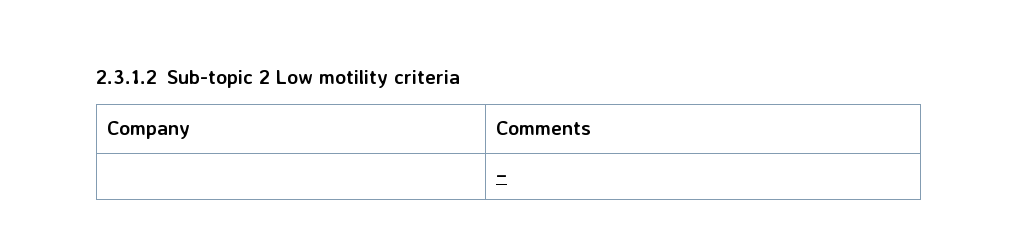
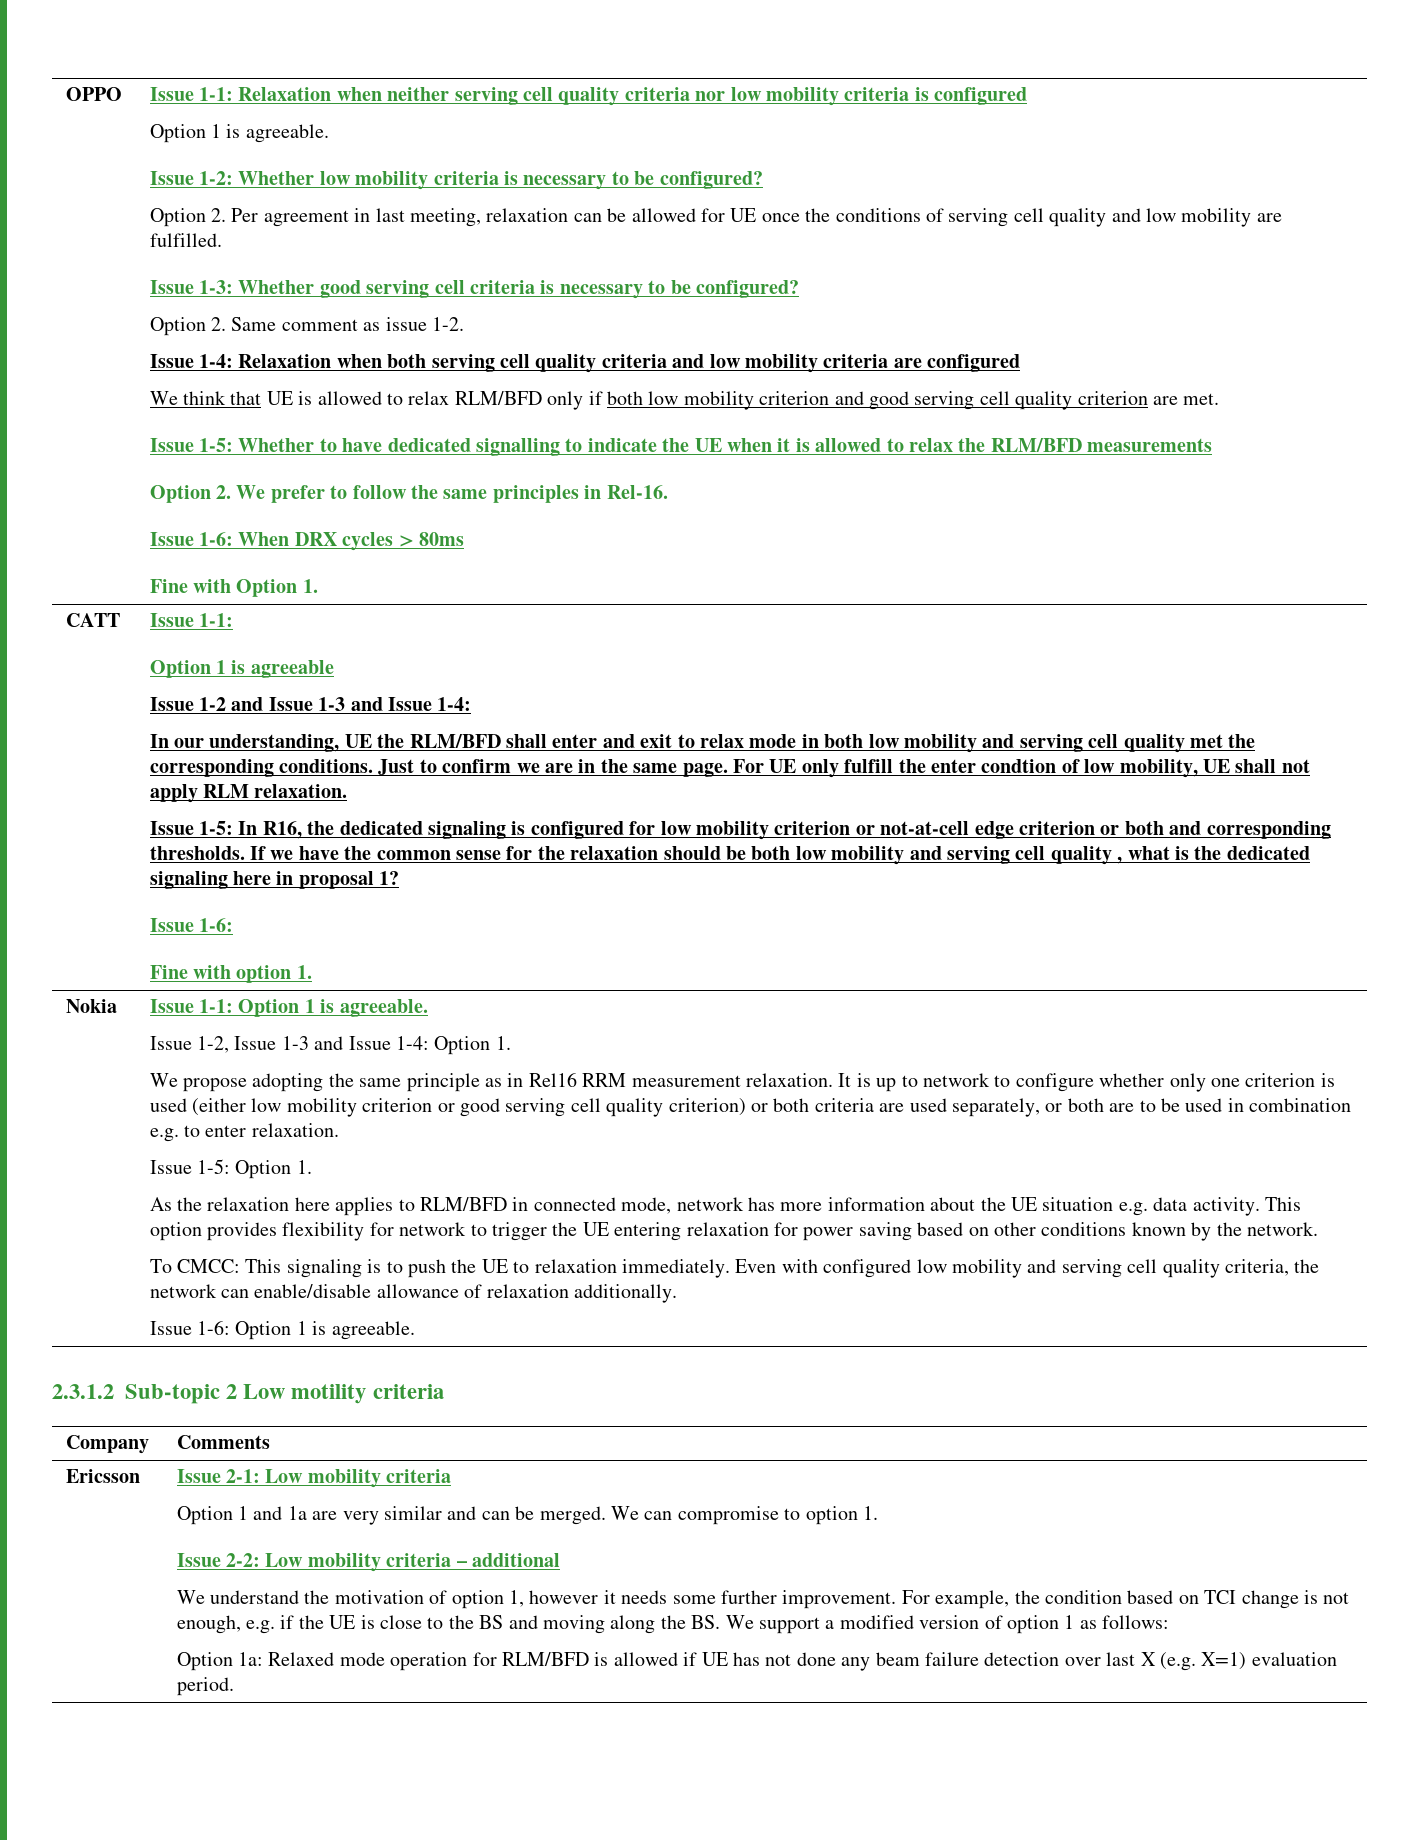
(96, 77) none -> [65,87,122,101] [149,87,1028,106] [149,124,329,143] [149,171,763,190] [149,208,1282,227] [149,233,222,247] [149,280,799,299] [149,317,464,336] [149,354,1021,373] [149,391,1220,410] [149,438,1213,456] [149,485,668,503] [149,532,464,551] [149,579,318,597] [65,613,120,627] [149,613,233,627] [149,660,334,678] [149,697,472,711] [149,734,1256,753] [149,759,1310,778] [149,784,348,803] [149,821,1331,840] [149,846,1310,865] [149,871,400,889] [149,918,233,932] [149,965,312,983] [65,999,117,1013] [149,999,428,1017] [149,1036,511,1055] [149,1072,1335,1092] [149,1098,1352,1117] [149,1123,339,1142] [149,1159,312,1179] [149,1197,1301,1216] [149,1222,1318,1241] [149,1259,1320,1278] [149,1284,677,1303] [149,1320,415,1340] OPPO | Issue 1-1: Relaxation when neither serving cell quality criteria nor low mobility criteria is configured // Option 1 is agreeable. // Issue 1-2: Whether low mobility criteria is necessary to be configured? // Option 2. Per agreement in last meeting, relaxation can be allowed for UE once the conditions of serving cell quality and low mobility are fulfilled. // Issue 1-3: Whether good serving cell criteria is necessary to be configured? // Option 2. Same comment as issue 1-2. // Issue 1-4: Relaxation when both serving cell quality criteria and low mobility criteria are configured // We think that UE is allowed to relax RLM/BFD only if both low mobility criterion and good serving cell quality criterion are met. // Issue 1-5: Whether to have dedicated signalling to indicate the UE when it is allowed to relax the RLM/BFD measurements // Option 2. We prefer to follow the same principles in Rel-16. // Issue 1-6: When DRX cycles > 80ms // Fine with Option 1. // CATT | Issue 1-1: // Option 1 is agreeable // Issue 1-2 and Issue 1-3 and Issue 1-4: // In our understanding, UE the RLM/BFD shall enter and exit to relax mode in both low mobility and serving cell quality met the corresponding conditions. Just to confirm we are in the same page. For UE only fulfill the enter condtion of low mobility, UE shall not apply RLM relaxation. // Issue 1-5: In R16, the dedicated signaling is configured for low mobility criterion or not-at-cell edge criterion or both and corresponding thresholds. If we have the common sense for the relaxation should be both low mobility and serving cell quality , what is the dedicated signaling here in proposal 1? // Issue 1-6: // Fine with option 1. // Nokia | Issue 1-1: Option 1 is agreeable. // Issue 1-2, Issue 1-3 and Issue 1-4: Option 1. // We propose adopting the same principle as in Rel16 RRM measurement relaxation. It is up to network to configure whether only one criterion is used (either low mobility criterion or good serving cell quality criterion) or both criteria are used separately, or both are to be used in combination e.g. to enter relaxation. // Issue 1-5: Option 1. // As the relaxation here applies to RLM/BFD in connected mode, network has more information about the UE situation e.g. data activity. This option provides flexibility for network to trigger the UE entering relaxation for power saving based on other conditions known by the network. // To CMCC: This signaling is to push the UE to relaxation immediately. Even with configured low mobility and serving cell quality criteria, the network can enable/disable allowance of relaxation additionally. // Issue 1-6: Option 1 is agreeable. //
[495,175,507,182] | – -> [65,1469,140,1483] [176,1469,452,1488] [176,1506,878,1525] [176,1553,560,1572] [176,1590,1350,1609] [176,1615,1170,1634] [176,1652,1337,1671] [176,1677,234,1696] Ericsson | Issue 2-1: Low mobility criteria // Option 1 and 1a are very similar and can be merged. We can compromise to option 1. // Issue 2-2: Low mobility criteria – additional // We understand the motivation of option 1, however it needs some further improvement. For example, the condition based on TCI change is not enough, e.g. if the UE is close to the BS and moving along the BS. We support a modified version of option 1 as follows: // Option 1a: Relaxed mode operation for RLM/BFD is allowed if UE has not done any beam failure detection over last X (e.g. X=1) evaluation period.

